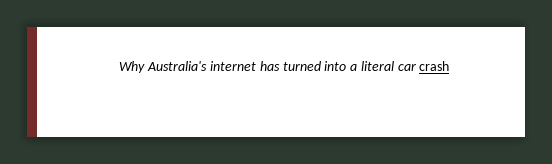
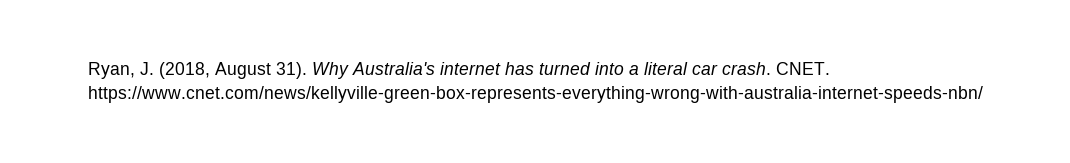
(119, 67) none -> [87,62,307,79] Ryan, J. (2018, August 31).
[419,61,450,71] crash -> [721,62,830,75] [87,86,983,103] crash. CNET. https://www.cnet.com/news/kellyville-green-box-represents-everything-wrong-with-australia-internet-speeds-nbn/

